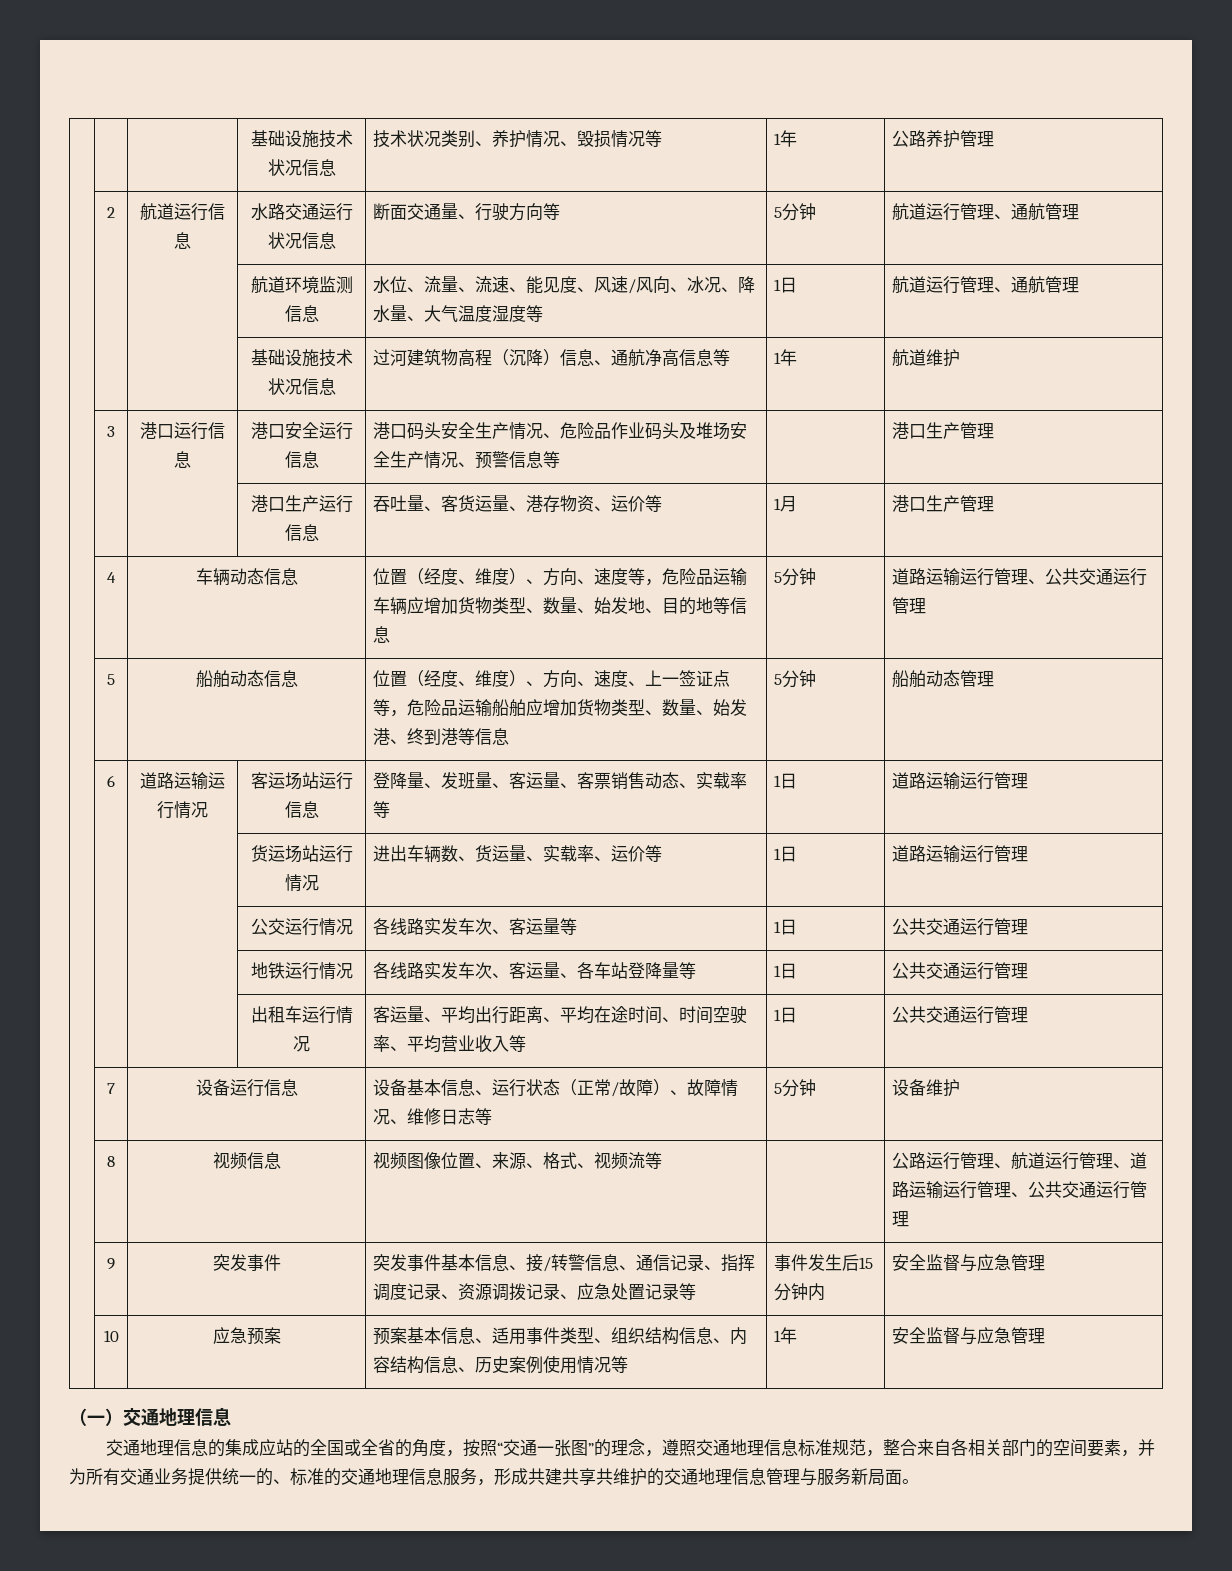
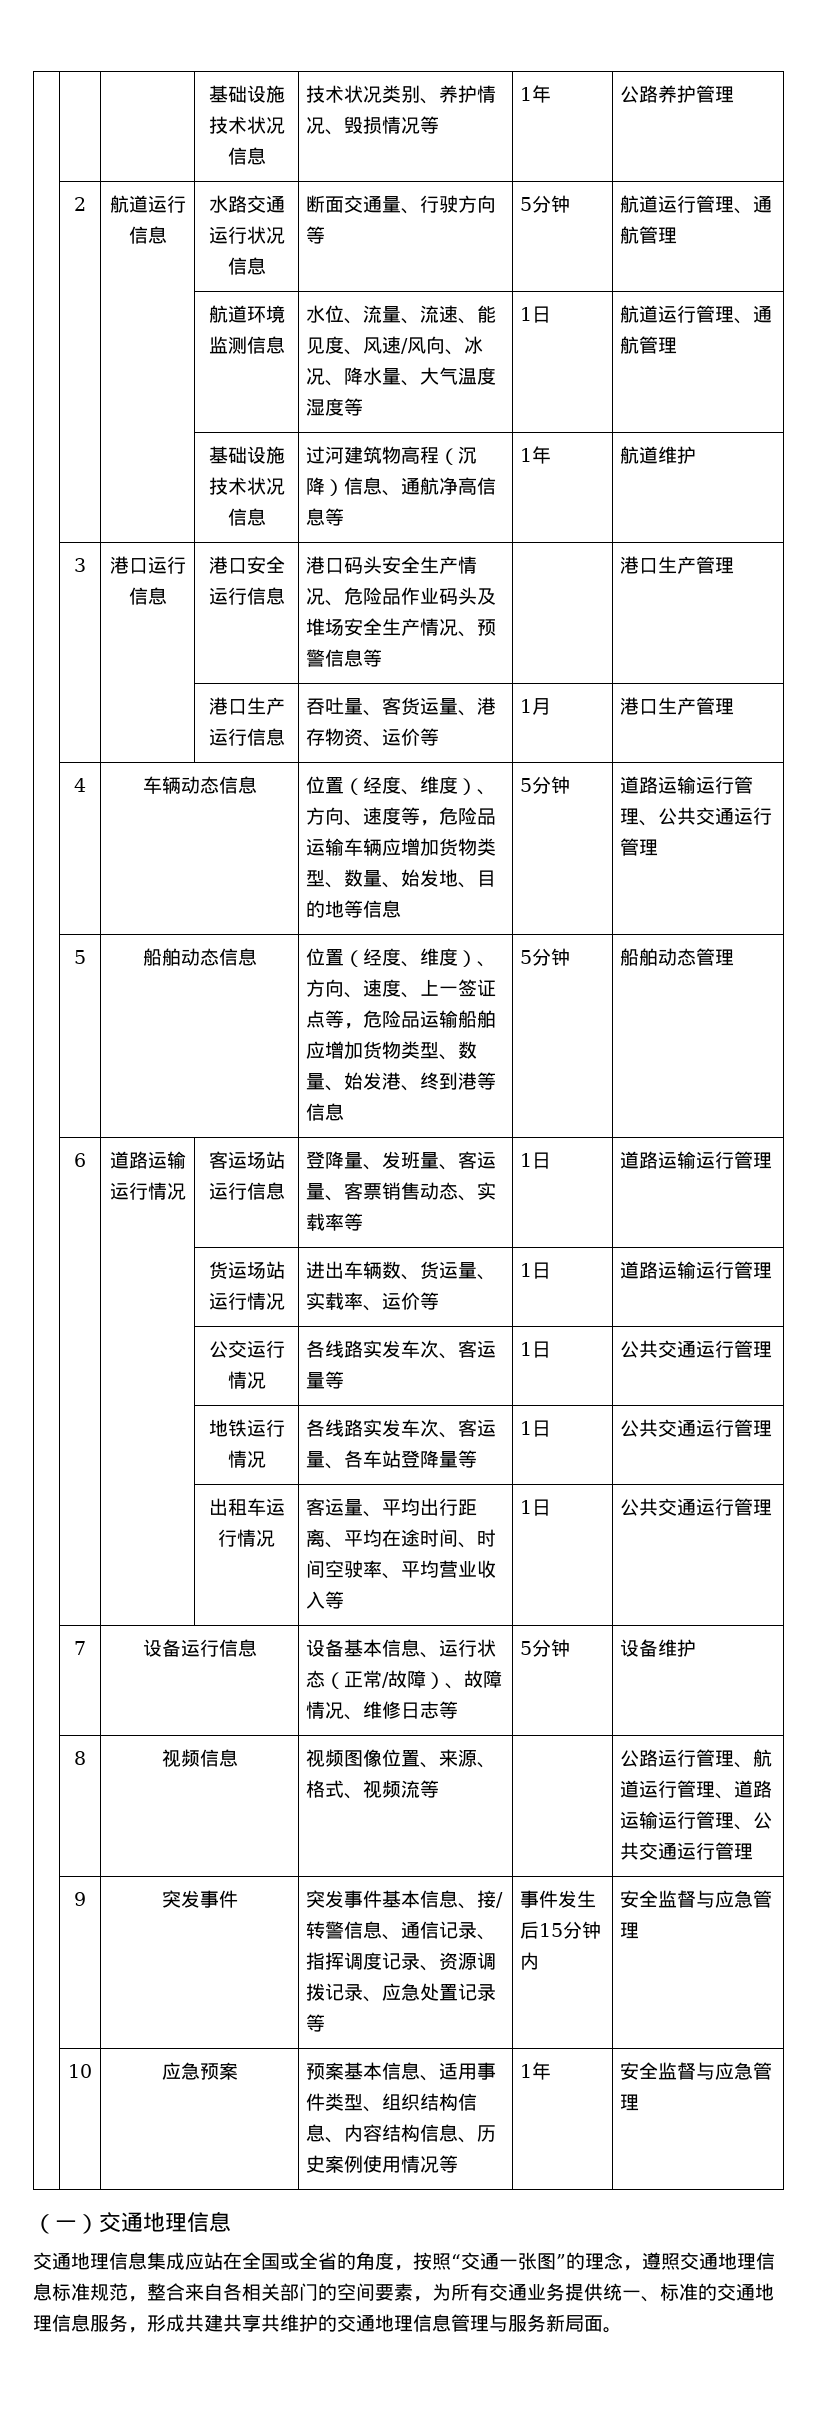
[207,1439,225,1457] 的 -> (147, 2261) none
[292,1439,310,1457] 的 -> [223,2252,242,2270] 在
[1137,1439,1155,1456] 并 -> (432, 2299) none
[256,1468,273,1486] 的 -> (641, 2294) none

